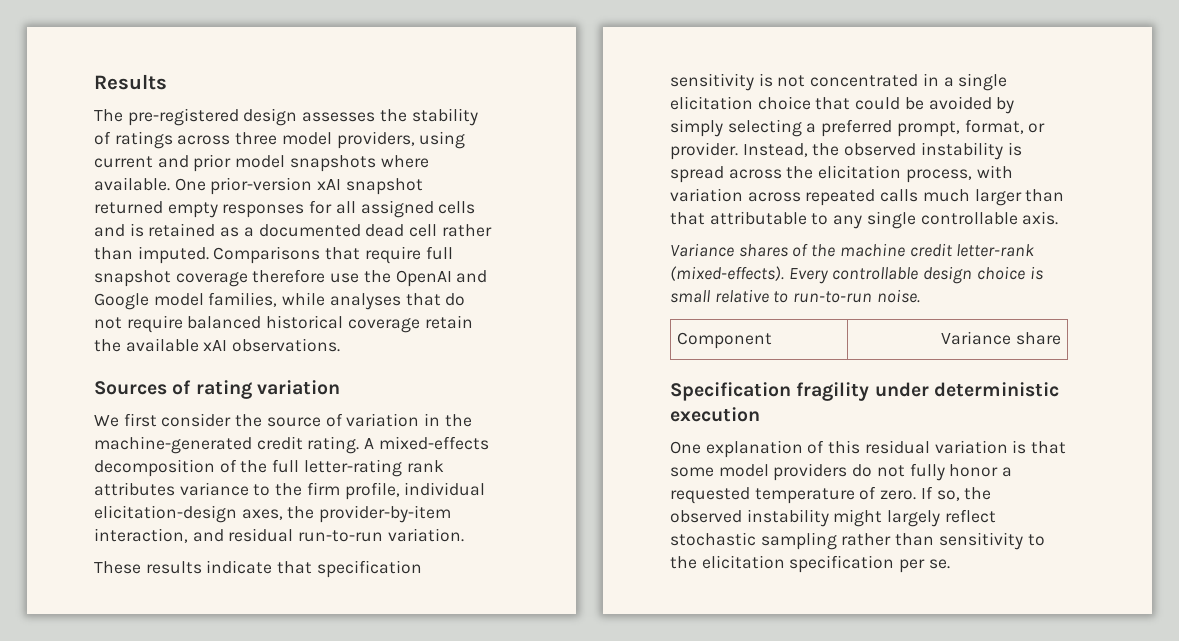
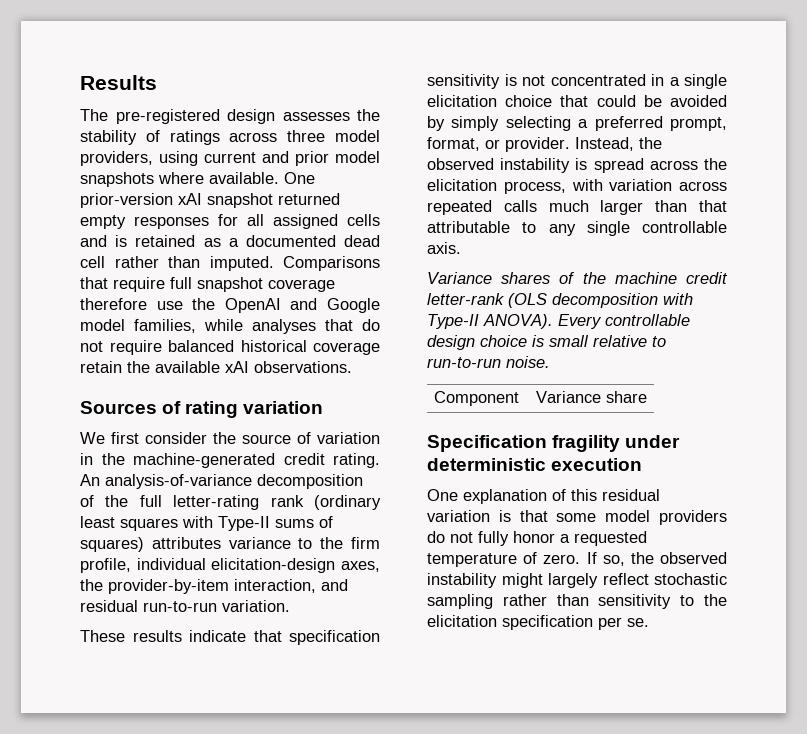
[364,436,489,450] A mixed-effects -> [80,474,252,489] An analysis-of-variance
(444, 466) none -> [314,495,381,510] [80,516,333,531] [80,537,144,552] (ordinary least squares with Type-II sums of squares)
[670,266,784,281] (mixed-effects). -> [508,293,693,308] [427,314,553,329] (OLS decomposition with Type-II ANOVA).

